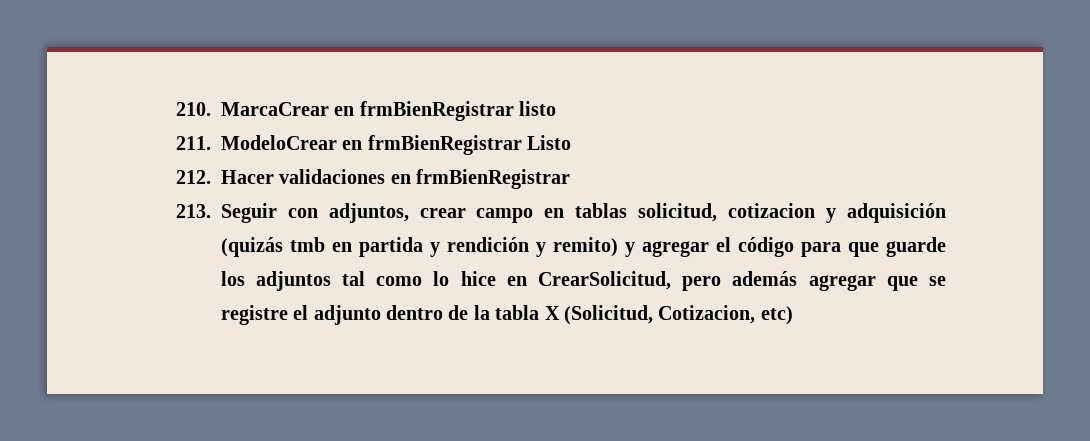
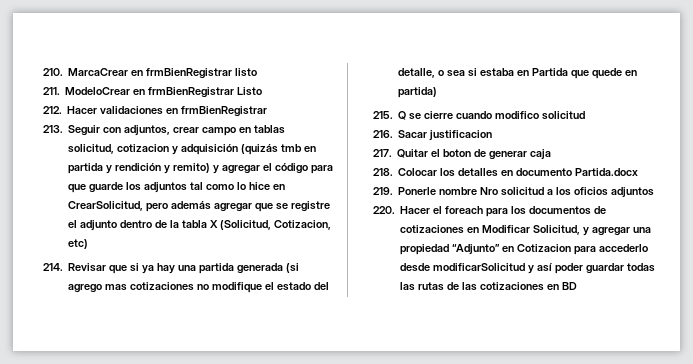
(793, 315) none -> [42,263,300,274] [68,282,330,293] [398,68,638,79] [398,87,438,98] [372,111,586,120] [372,130,493,141] [372,149,552,160] [372,168,639,177] [372,187,655,198] [372,206,607,217] [400,225,652,236] [400,244,649,255] [400,263,656,274] [400,282,578,291] // 214. Revisar que si ya hay una partida generada (si agrego mas cotizaciones no modifique el estado del detalle, o sea si estaba en Partida que quede en partida) // 215. Q se cierre cuando modifico solicitud // 216. Sacar justificacion // 217. Quitar el boton de generar caja // 218. Colocar los detalles en documento Partida.docx // 219. Ponerle nombre Nro solicitud a los oficios adjuntos // 220. Hacer el foreach para los documentos de cotizaciones en Modificar Solicitud, y agregar una propiedad “Adjunto” en Cotizacion para accederlo desde modificarSolicitud y así poder guardar todas las rutas de las cotizaciones en BD

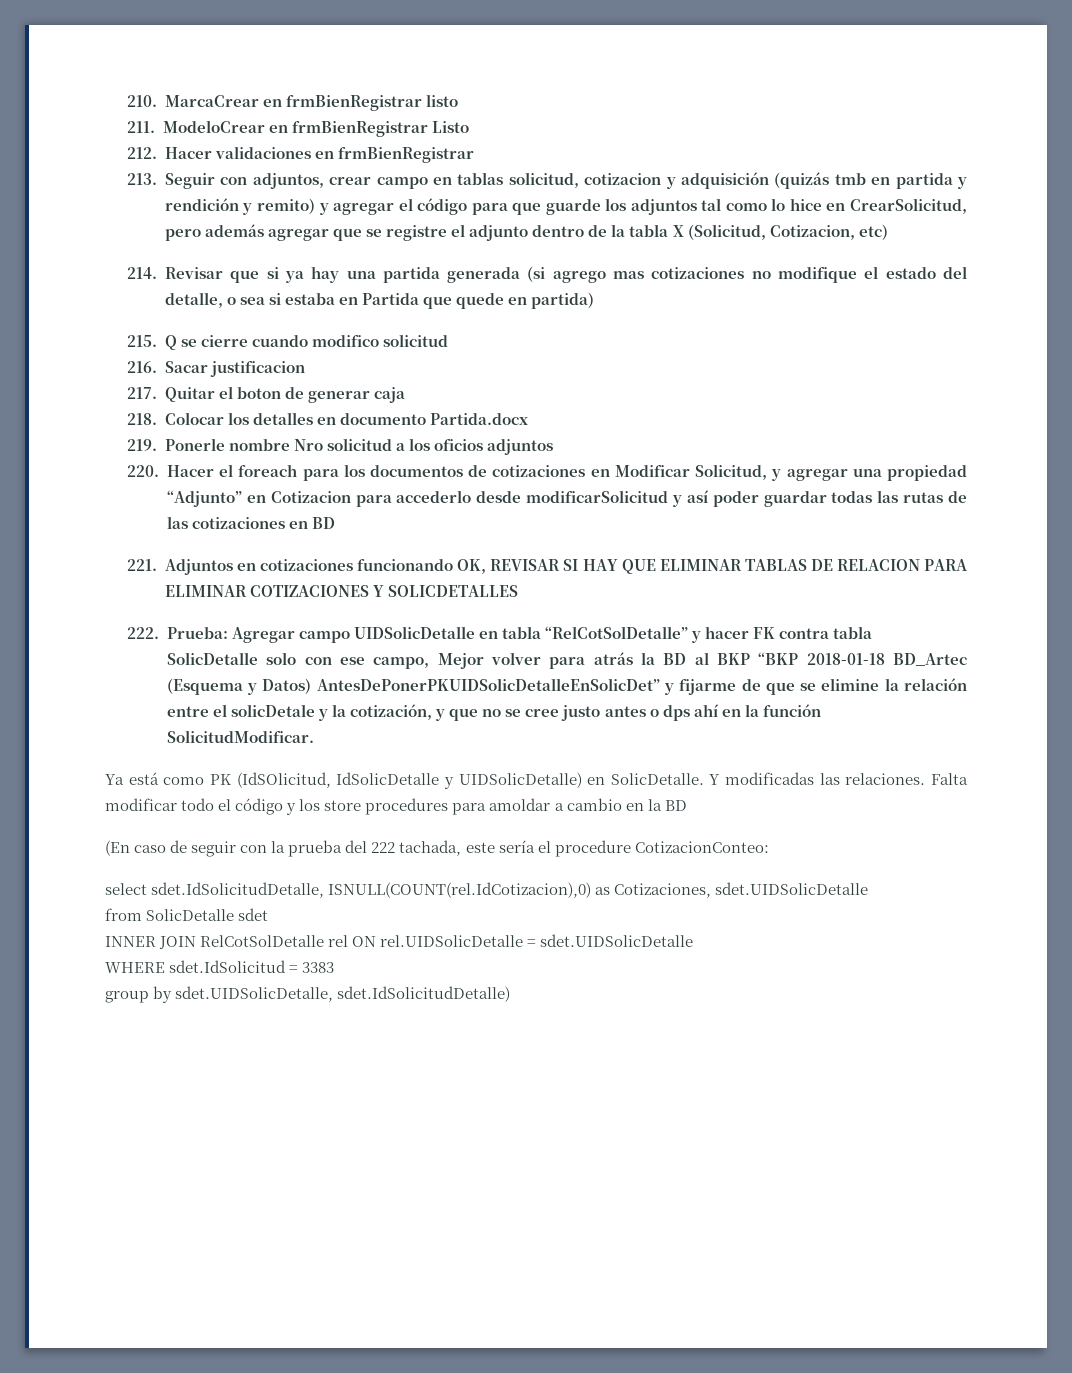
(578, 286) none -> [127,559,968,575] [164,585,519,597] [127,626,873,643] [166,652,967,669] [166,678,967,695] [166,704,821,721] [166,730,314,743] [105,772,968,789] [105,798,687,815] [105,840,769,857] [105,882,869,898] [105,908,269,921] [105,934,694,949] [105,960,335,973] [105,986,511,1003] // 221. Adjuntos en cotizaciones funcionando OK, REVISAR SI HAY QUE ELIMINAR TABLAS DE RELACION PARA ELIMINAR COTIZACIONES Y SOLICDETALLES // 222. Prueba: Agregar campo UIDSolicDetalle en tabla “RelCotSolDetalle” y hacer FK contra tabla SolicDetalle solo con ese campo, Mejor volver para atrás la BD al BKP “BKP 2018-01-18 BD_Artec (Esquema y Datos) AntesDePonerPKUIDSolicDetalleEnSolicDet” y fijarme de que se elimine la relación entre el solicDetale y la cotización, y que no se cree justo antes o dps ahí en la función SolicitudModificar. // Ya está como PK (IdSOlicitud, IdSolicDetalle y UIDSolicDetalle) en SolicDetalle. Y modificadas las relaciones. Falta modificar todo el código y los store procedures para amoldar a cambio en la BD // (En caso de seguir con la prueba del 222 tachada, este sería el procedure CotizacionConteo: // select sdet.IdSolicitudDetalle, ISNULL(COUNT(rel.IdCotizacion),0) as Cotizaciones, sdet.UIDSolicDetalle // from SolicDetalle sdet // INNER JOIN RelCotSolDetalle rel ON rel.UIDSolicDetalle = sdet.UIDSolicDetalle // WHERE sdet.IdSolicitud = 3383 // group by sdet.UIDSolicDetalle, sdet.IdSolicitudDetalle)

